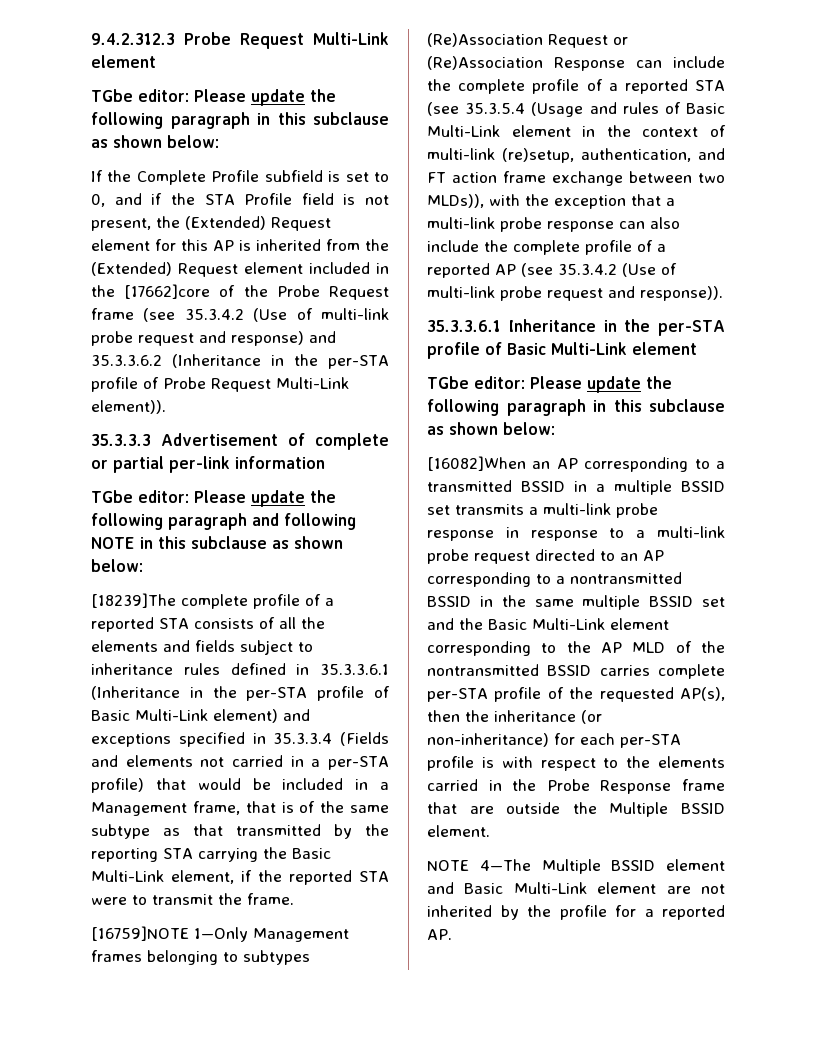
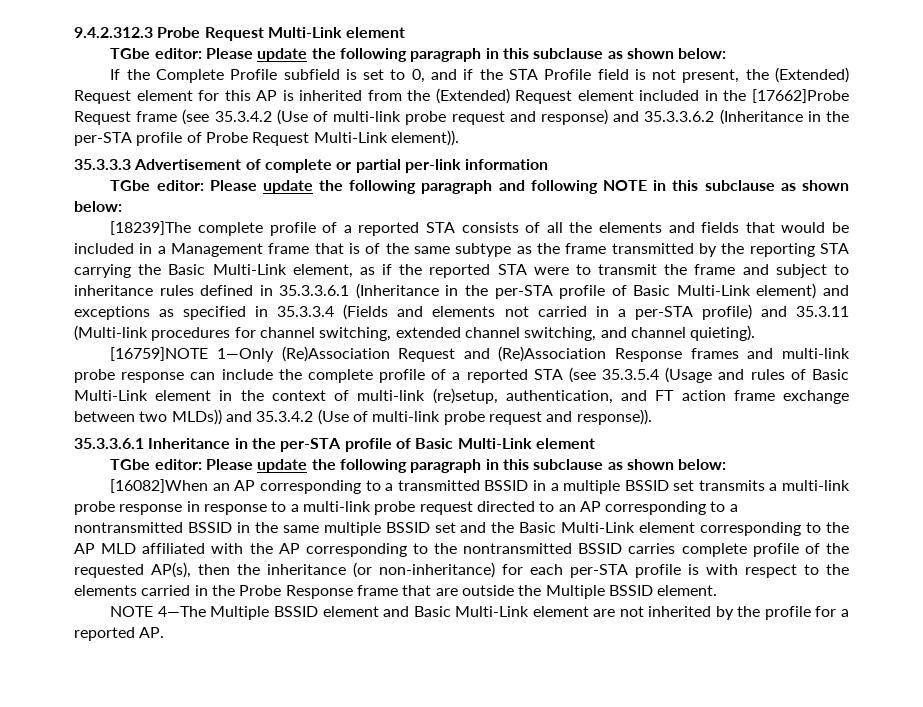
[124,284,320,299] [17662]core of the Probe -> [752,89,849,103] [17662]Probe
(235, 646) none -> [745,222,850,233] [74,243,850,257] [74,264,769,278] that would be included in a Management frame that is of the same subtype as the frame transmitted by the reporting STA carrying the Basic Multi-Link element, as if the reported STA were to transmit the frame and
(171, 740) none -> [159,309,175,317] as
[155,778,389,790] [91,801,389,816] [91,824,389,839] [91,847,331,862] [91,870,390,885] [91,893,294,905] [91,926,349,942] [91,950,310,965] that would be included in a Management frame, that is of the same subtype as that transmitted by the reporting STA carrying the Basic Multi-Link element, if the reported STA were to transmit the frame. // [16759]NOTE 1—Only Management frames belonging to subtypes -> [760,306,850,317] [74,325,756,341] [110,347,274,362] and 35.3.11 (Multi-link procedures for channel switching, extended channel switching, and channel quieting). // [16759]NOTE 1—Only
[613,37,628,45] or -> [463,348,490,359] and
(625, 64) none -> [690,348,851,359] [74,369,185,383] frames and multi-link probe response
[427,194,675,209] [427,217,680,232] [427,240,666,255] [427,263,553,278] MLDs)), with the exception that a multi-link probe response can also include the complete profile of a reported AP (see -> [171,409,252,425] MLDs)) and
[675,641,692,653] of -> [142,543,428,557] affiliated with the AP corresponding to
[427,688,488,702] per-STA -> (747, 550) none

